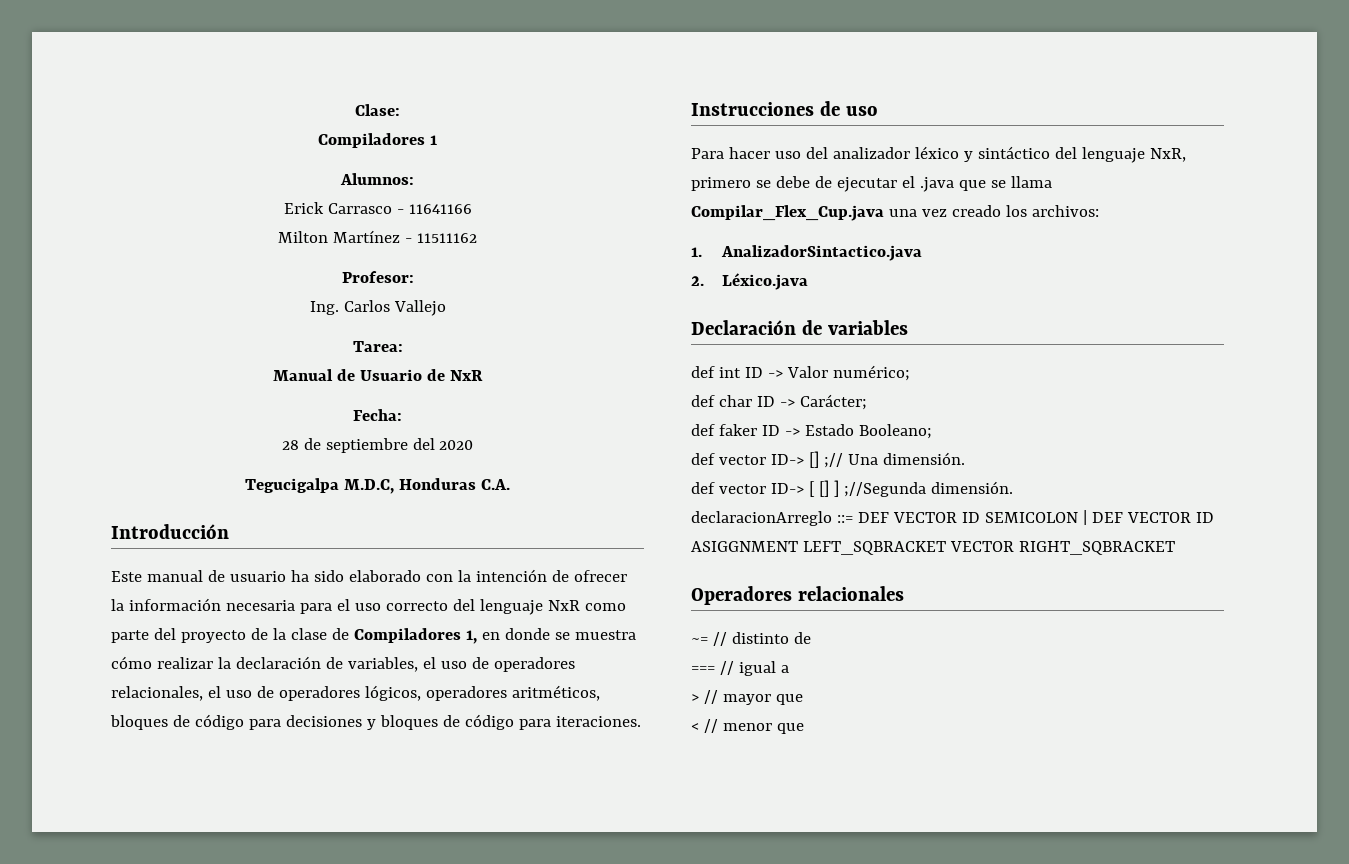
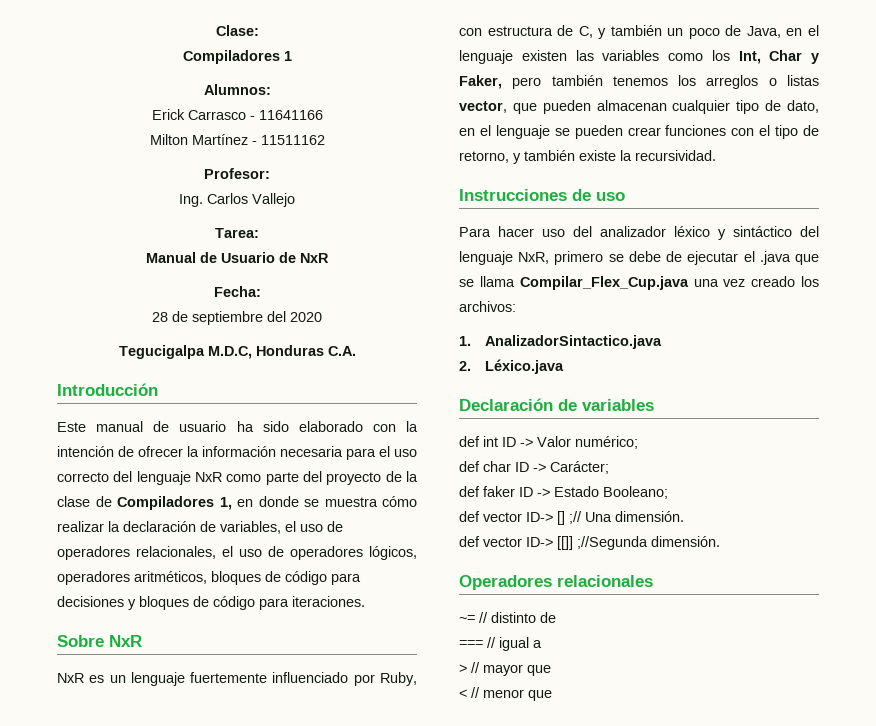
(641, 721) none -> [57,635,142,647] [57,672,417,686] [459,25,819,39] [459,50,819,64] [459,75,819,89] [459,100,819,114] [459,125,819,139] [459,150,716,164] // Sobre NxR // NxR es un lenguaje fuertemente influenciado por Ruby, con estructura de C, y también un poco de Java, en el lenguaje existen las variables como los Int, Char y Faker, pero también tenemos los arreglos o listas vector, que pueden almacenan cualquier tipo de dato, en el lenguaje se pueden crear funciones con el tipo de retorno, y también existe la recursividad.
[808,480,839,497] [ [] ] -> [557,536,573,550] [[]]
[691,510,1214,526] [691,541,1175,555] // declaracionArreglo ::= DEF VECTOR ID SEMICOLON | DEF VECTOR ID ASIGGNMENT LEFT_SQBRACKET VECTOR RIGHT_SQBRACKET -> (720, 541) none

